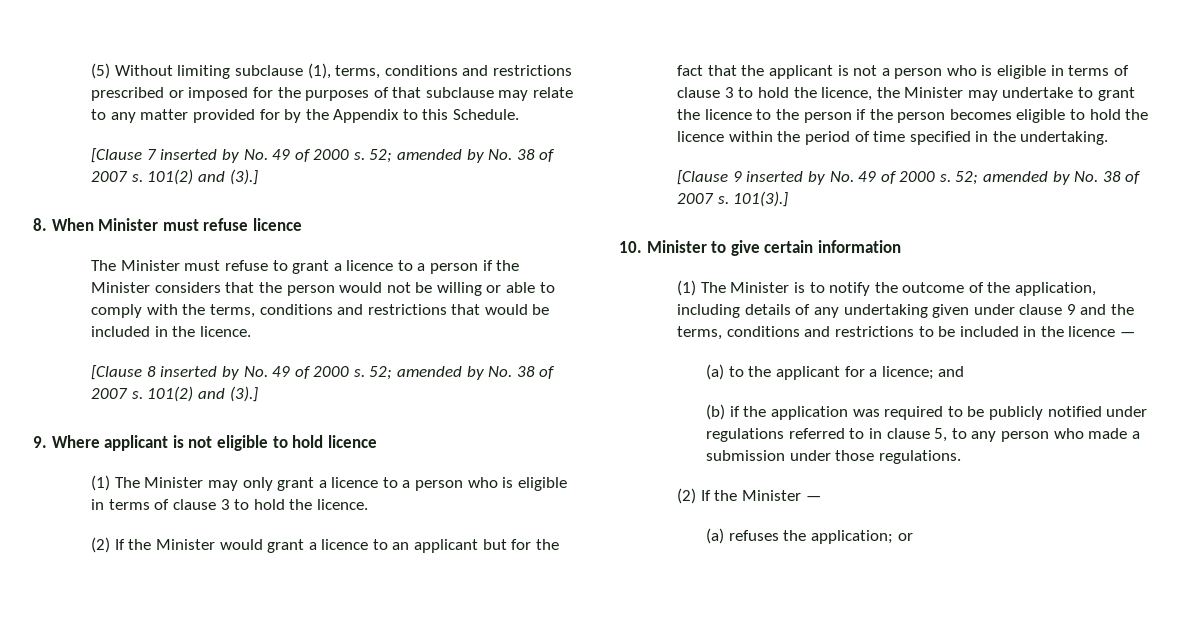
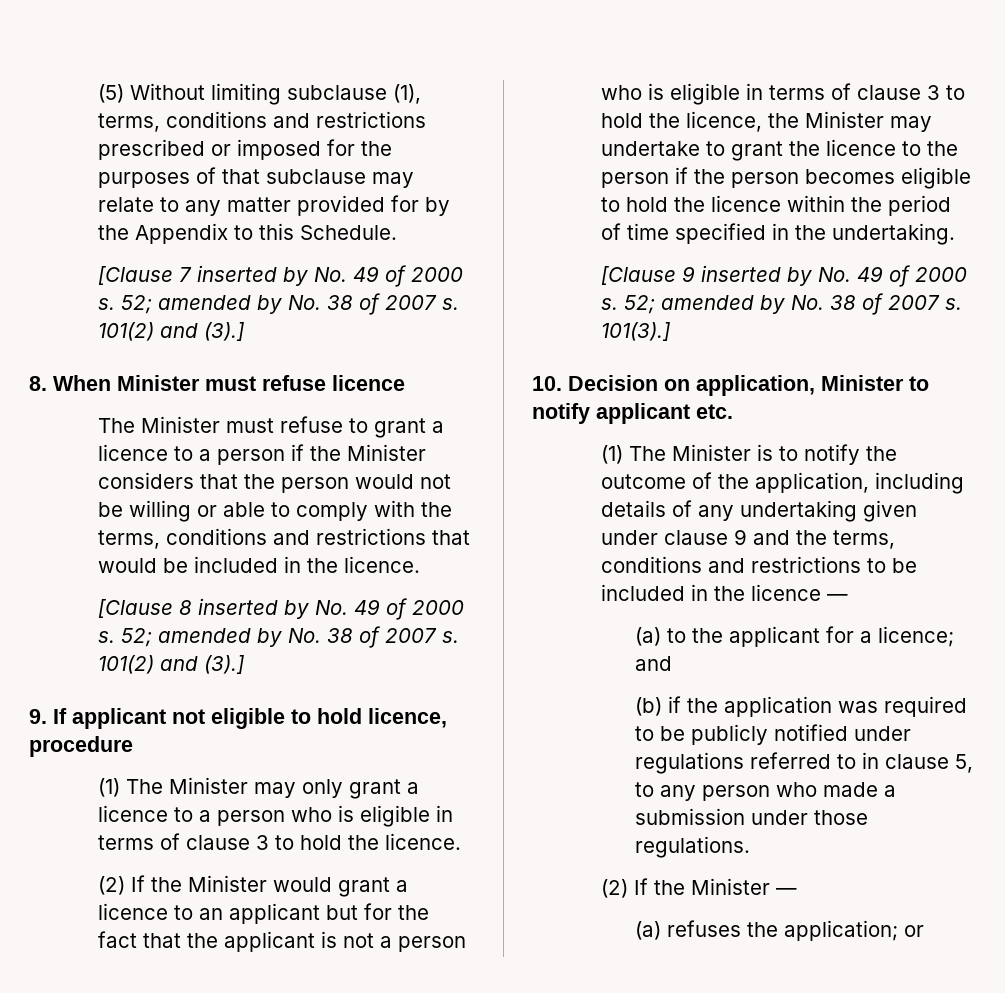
[51,435,184,451] Where applicant is -> [53,708,166,729] If applicant
[327,435,377,448] licence -> [368,708,447,728] [29,736,133,757] licence, procedure
[646,240,901,256] Minister to give certain information -> [568,375,929,396] [532,403,733,424] Decision on application, Minister to notify applicant etc.

